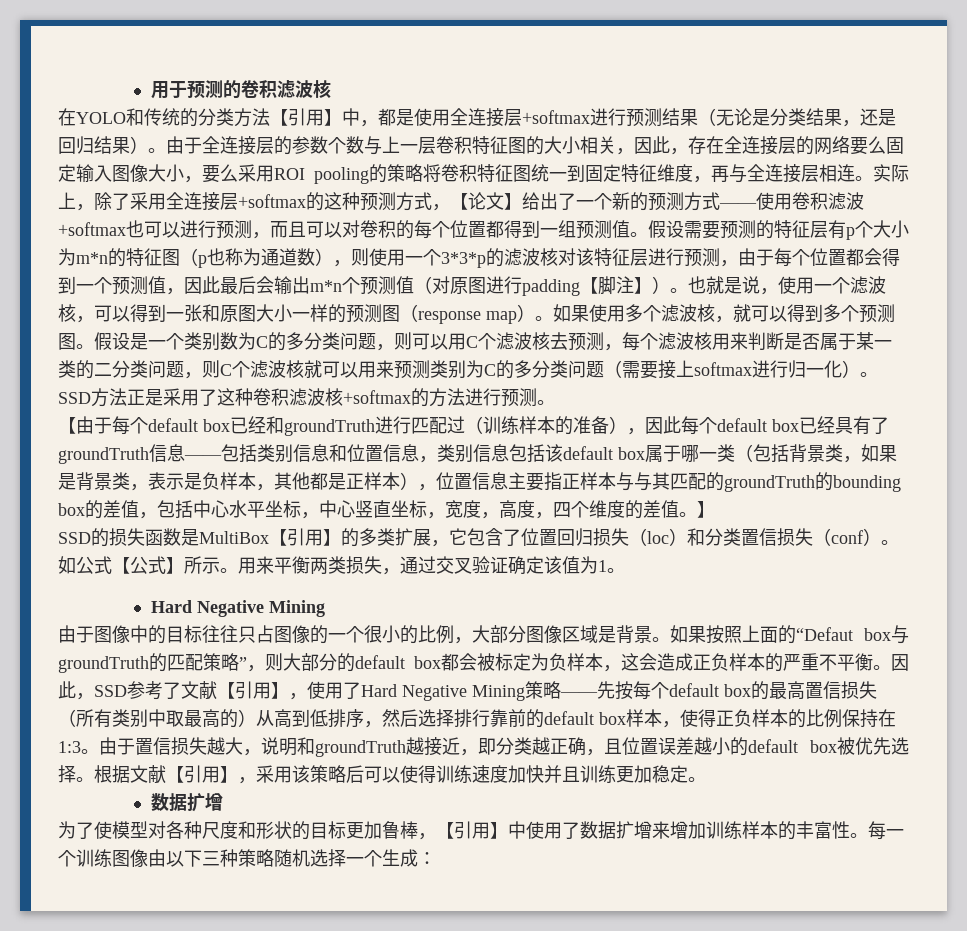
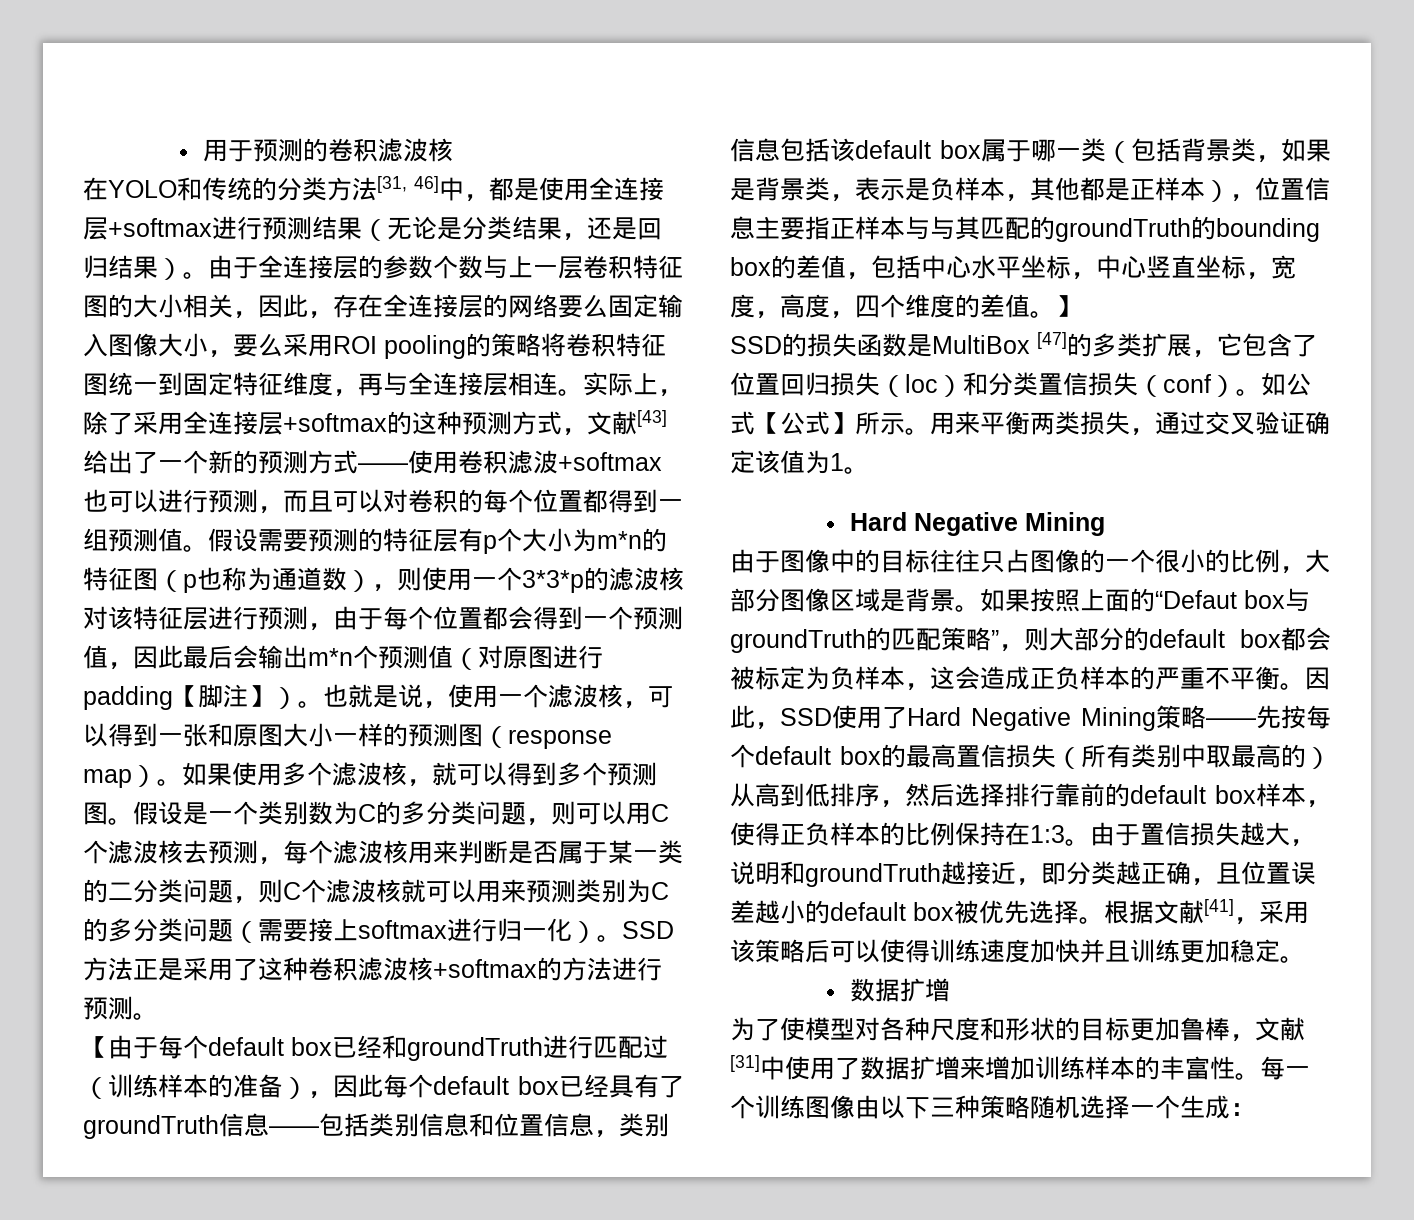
[270,108,342,126] 【引用】 -> [377,176,439,193] [31, 46]
[450,192,522,210] 【论文】 -> [587,410,667,435] 文献[43]
[269,528,341,546] 【引用】 -> [1037,332,1067,349] [47]
[127,681,307,700] 参考了文献【引用】， -> (832, 717) none
[166,765,238,783] 【引用】 -> [1204,899,1234,916] [41]
[436,821,508,839] 【引用】 -> [1255,1017,1305,1041] [730,1055,760,1072] 文献[31]

